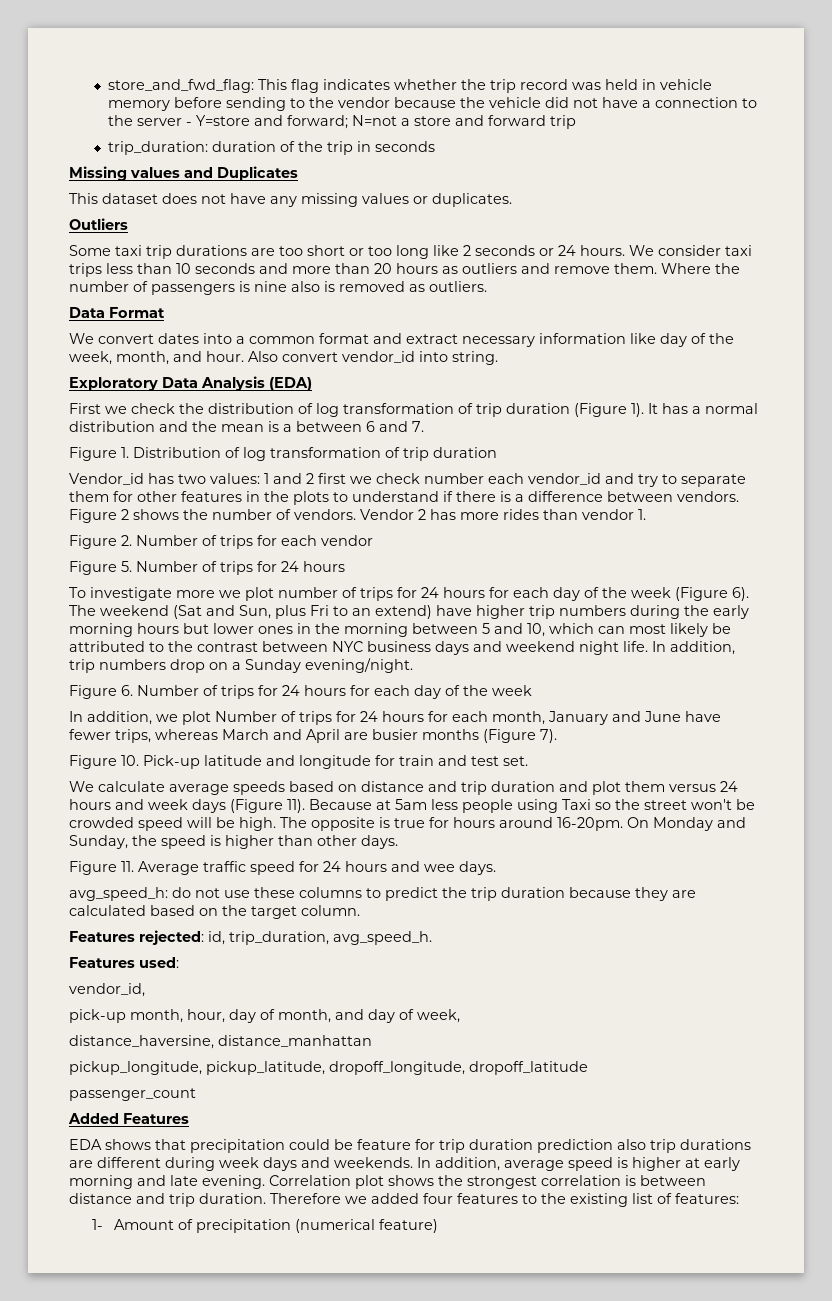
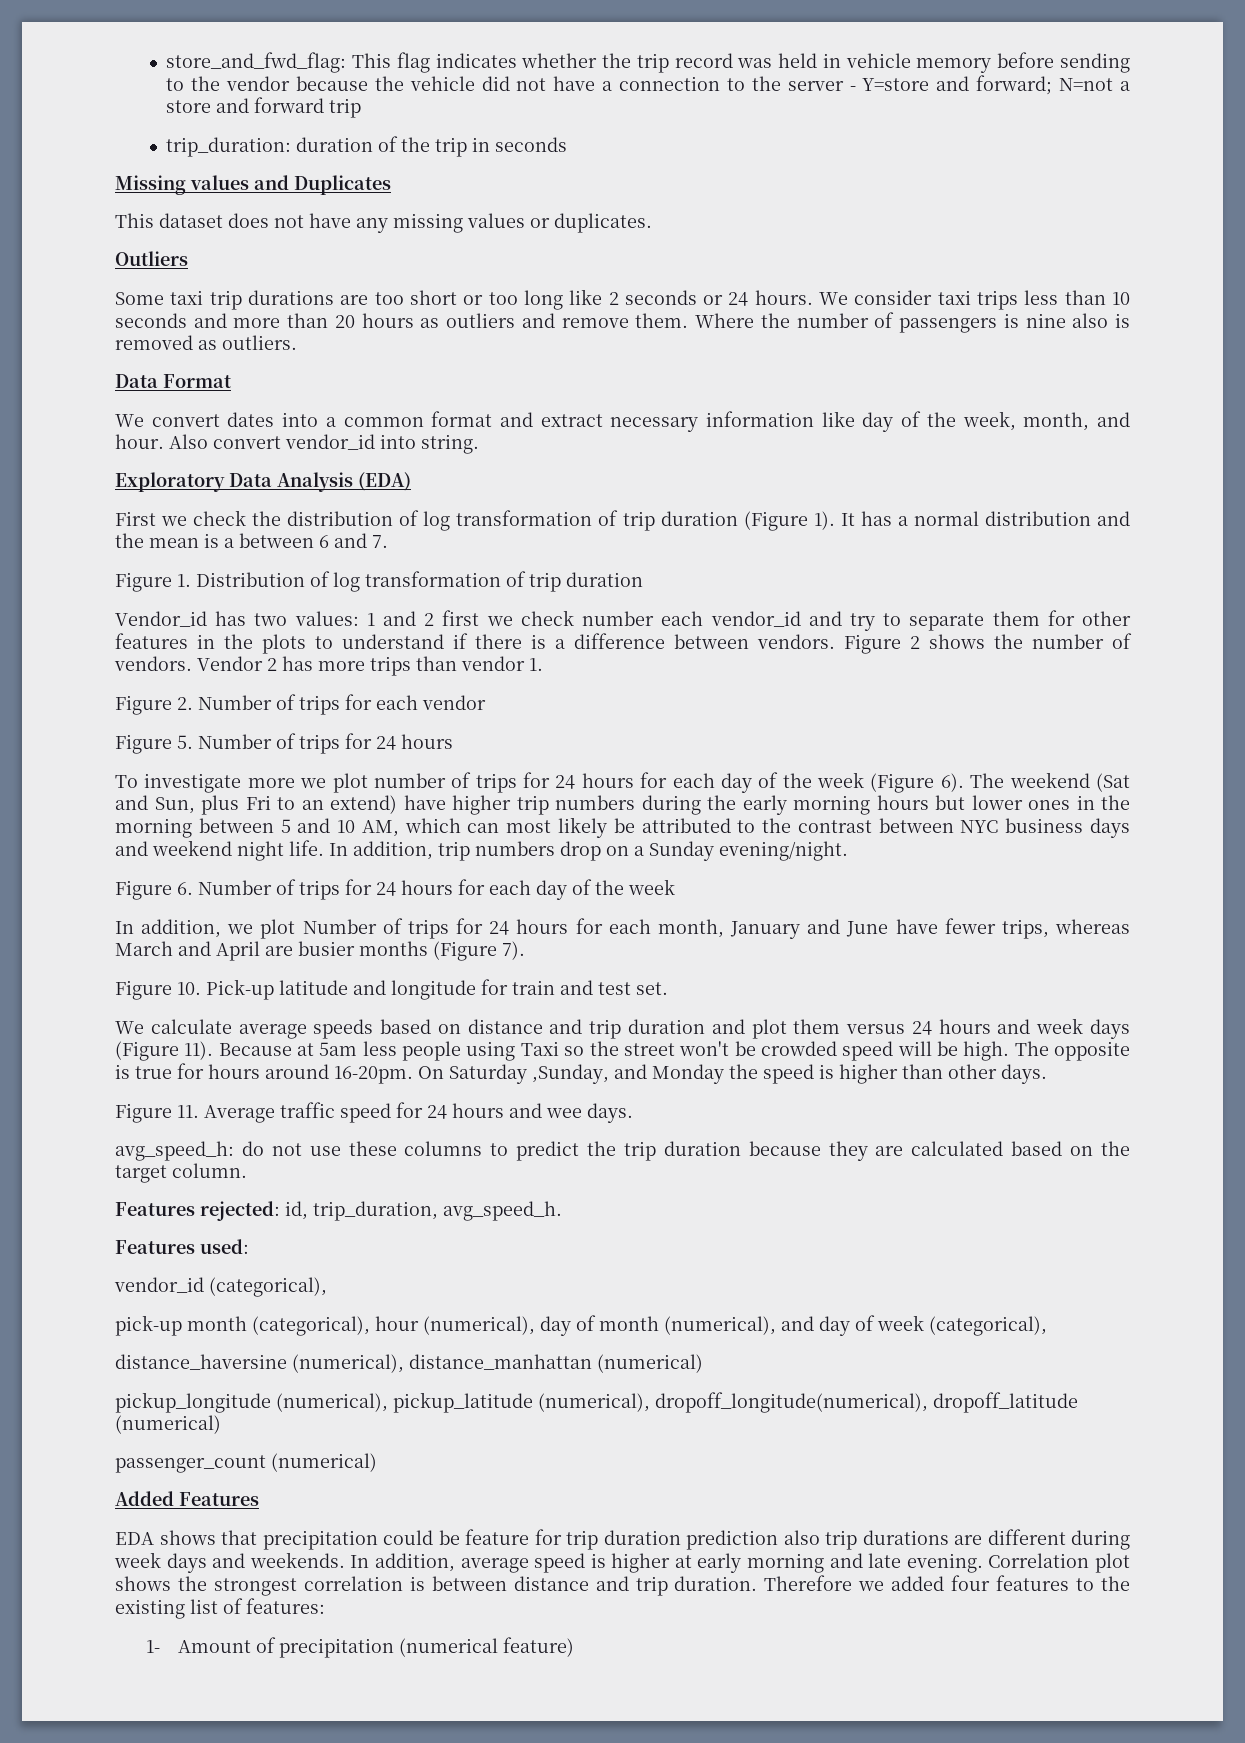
[503,509,539,520] rides -> [370,656,411,676] trips
[527,623,545,637] 10, -> [337,820,399,837] 10 AM,
[653,817,746,831] [69,835,128,849] Monday and Sunday, -> [449,1064,724,1084] Saturday ,Sunday, and Monday
[69,983,145,997] vendor_id, -> [114,1277,327,1297] vendor_id (categorical),
[130,1009,460,1023] [69,1035,372,1049] [69,1061,465,1075] month, hour, day of month, and day of week, // distance_haversine, distance_manhattan // pickup_longitude, pickup_latitude, dropoff_longitude, -> [187,1315,1047,1336] [115,1354,703,1373] [115,1392,928,1413] month (categorical), hour (numerical), day of month (numerical), and day of week (categorical), // distance_haversine (numerical), distance_manhattan (numerical) // pickup_longitude (numerical), pickup_latitude (numerical), dropoff_longitude(numerical),
(588, 1068) none -> [115,1415,221,1434] (numerical)
(196, 1094) none -> [271,1453,377,1472] (numerical)

